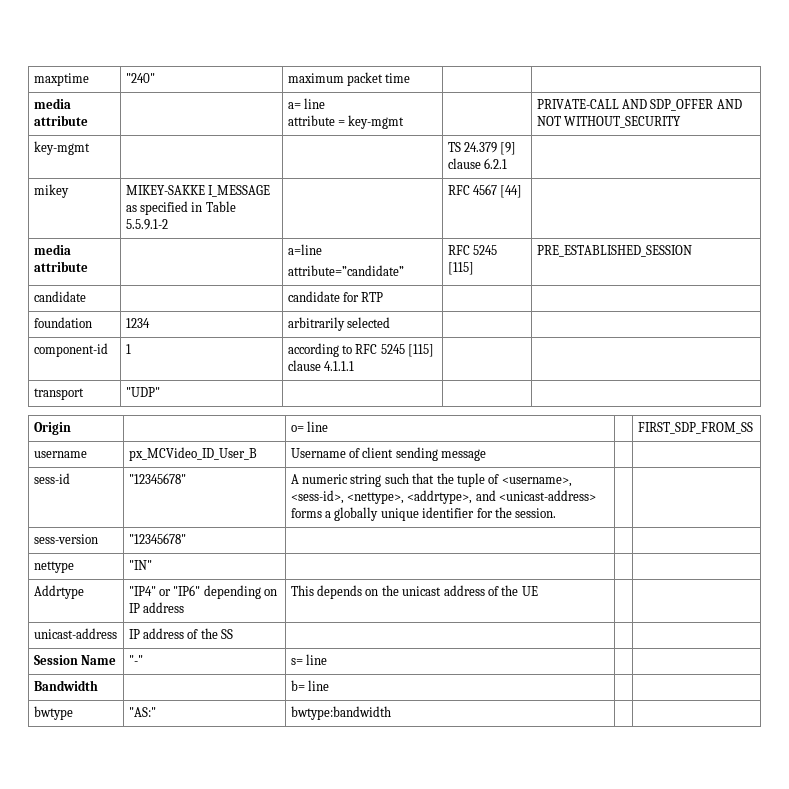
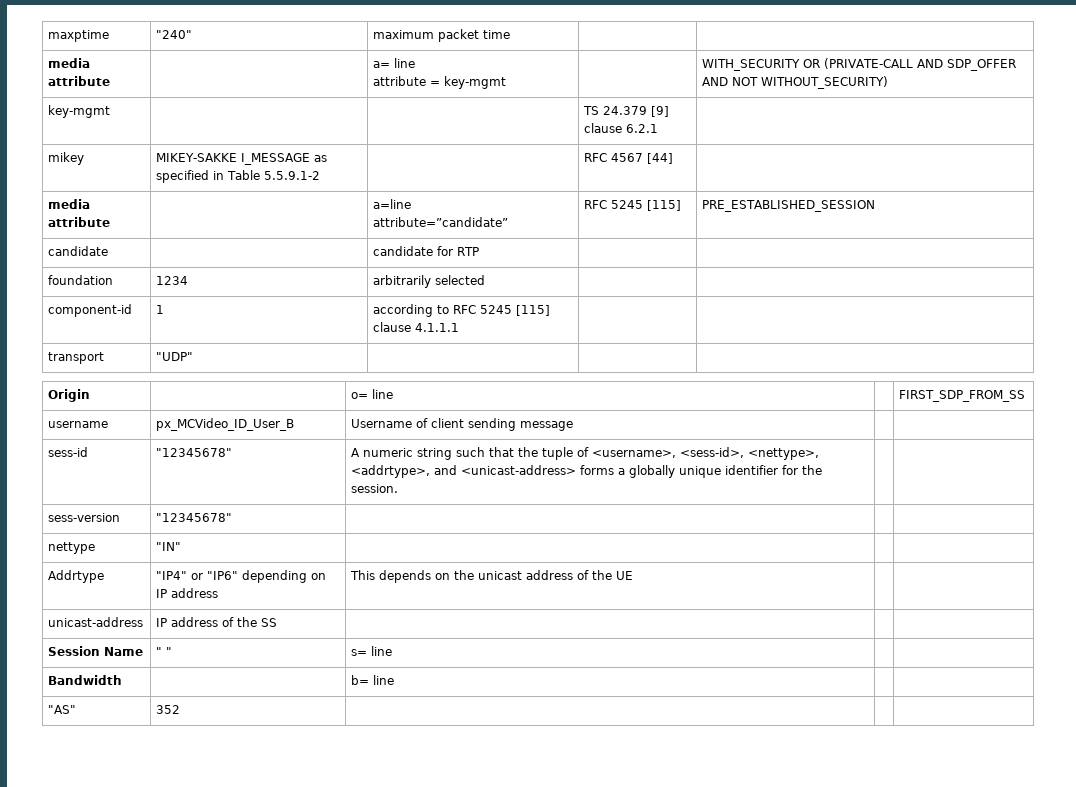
[536,99,619,109] PRIVATE-CALL -> [702,58,914,71] WITH_SECURITY OR (PRIVATE-CALL
[564,116,682,128] WITHOUT_SECURITY -> [761,76,889,89] WITHOUT_SECURITY)
[128,655,143,665] "-" -> [156,647,173,656] " "
[33,706,73,720] [128,707,156,717] [290,706,391,720] bwtype | "AS:" | bwtype:bandwidth -> [48,705,77,714] [156,705,181,714] "AS" | 352 |

